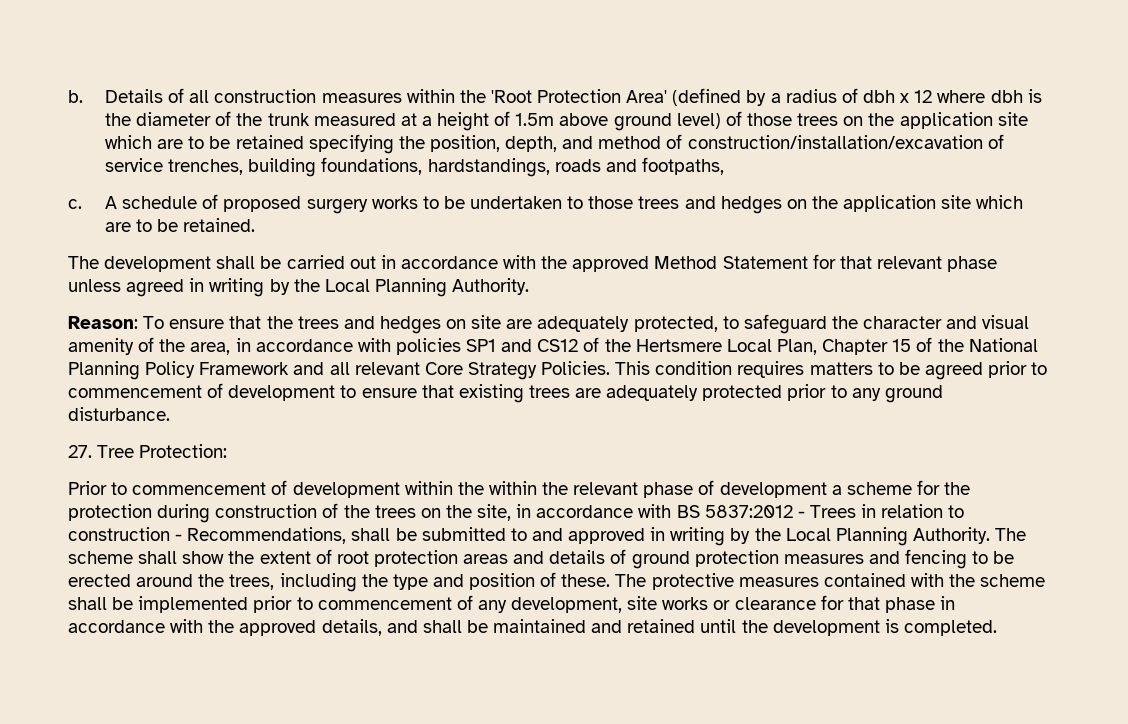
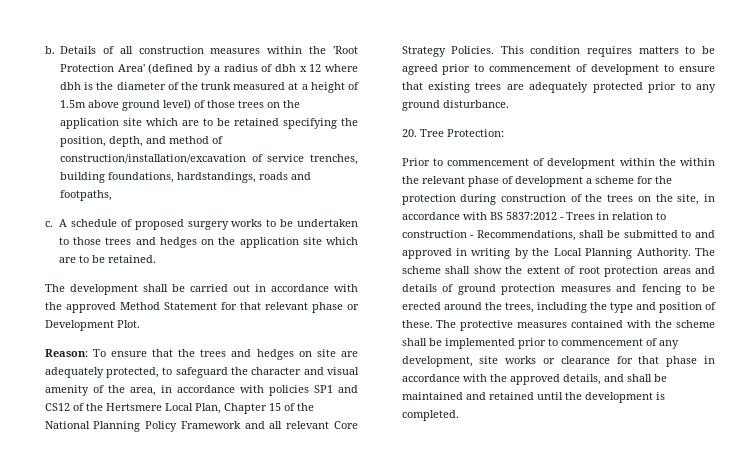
[68,278,530,297] unless agreed in writing by the Local Planning Authority. -> [346,304,359,310] [44,320,140,331] or Development Plot.
[68,445,93,458] 27. -> [401,129,417,137] 20.

